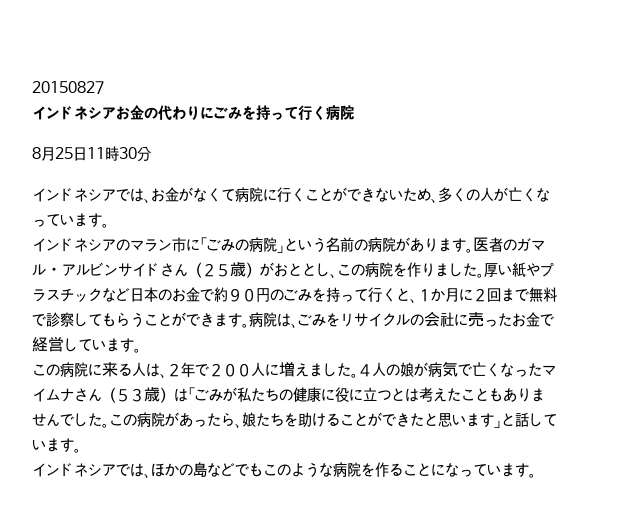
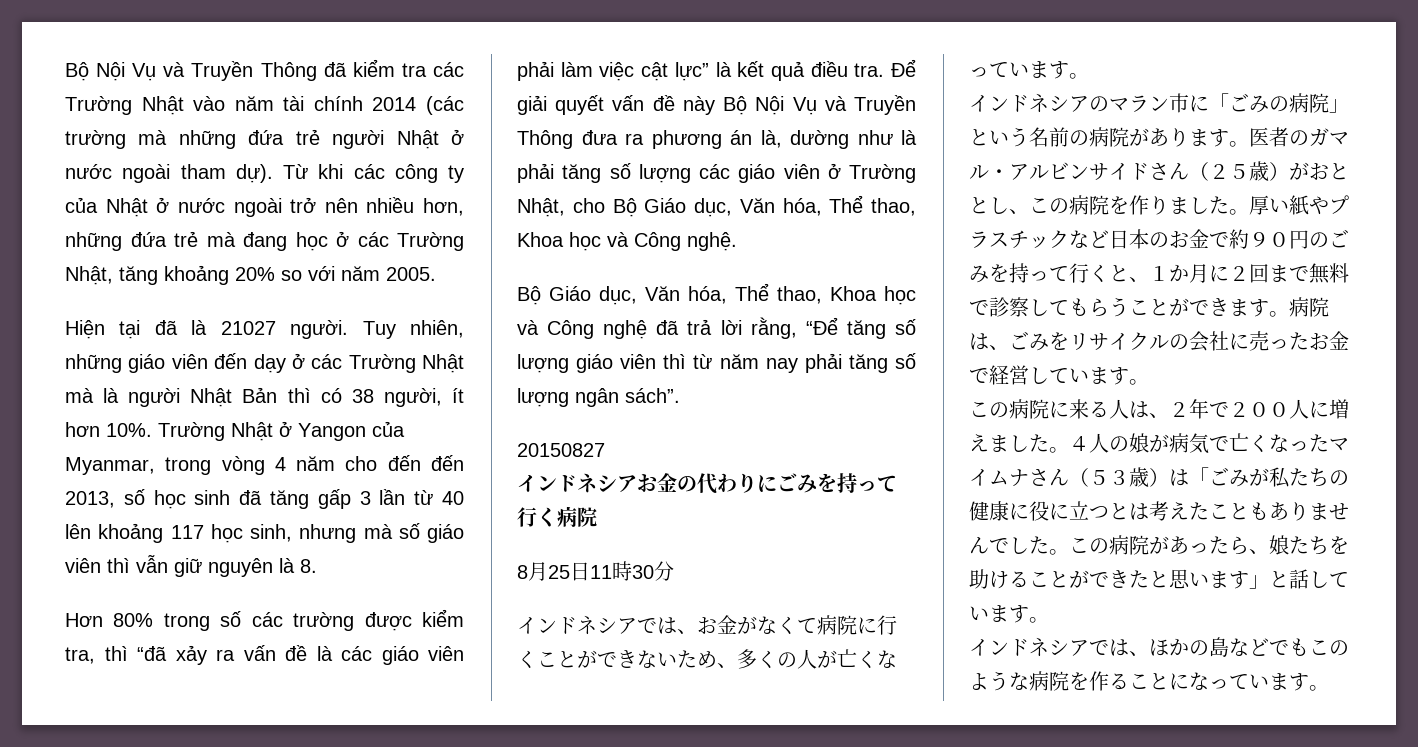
(32, 87) none -> [65,59,464,81] [65,96,464,115] [65,129,464,149] [65,164,464,183] [65,197,464,217] [65,231,464,251] [65,265,436,285] [65,320,464,339] [65,353,464,373] [65,387,464,407] [65,421,405,441] [65,455,464,475] [65,489,465,509] [65,523,464,543] [65,555,317,577] [65,609,464,631] [65,645,464,665] [517,59,916,81] [517,95,916,115] [517,130,917,149] [517,163,916,183] [517,195,916,217] [517,232,737,251] [517,283,916,305] [517,317,916,339] [517,353,916,373] [517,388,680,407] Bộ Nội Vụ và Truyền Thông đã kiểm tra các Trường Nhật vào năm tài chính 2014 (các trường mà những đứa trẻ người Nhật ở nước ngoài tham dự). Từ khi các công ty của Nhật ở nước ngoài trở nên nhiều hơn, những đứa trẻ mà đang học ở các Trường Nhật, tăng khoảng 20% so với năm 2005. // Hiện tại đã là 21027 người. Tuy nhiên, những giáo viên đến dạy ở các Trường Nhật mà là người Nhật Bản thì có 38 người, ít hơn 10%. Trường Nhật ở Yangon của Myanmar, trong vòng 4 năm cho đến đến 2013, số học sinh đã tăng gấp 3 lần từ 40 lên khoảng 117 học sinh, nhưng mà số giáo viên thì vẫn giữ nguyên là 8. // Hơn 80% trong số các trường được kiểm tra, thì “đã xảy ra vấn đề là các giáo viên phải làm việc cật lực” là kết quả điều tra. Để giải quyết vấn đề này Bộ Nội Vụ và Truyền Thông đưa ra phương án là, dường như là phải tăng số lượng các giáo viên ở Trường Nhật, cho Bộ Giáo dục, Văn hóa, Thể thao, Khoa học và Công nghệ. // Bộ Giáo dục, Văn hóa, Thể thao, Khoa học và Công nghệ đã trả lời rằng, “Để tăng số lượng giáo viên thì từ năm nay phải tăng số lượng ngân sách”. //

